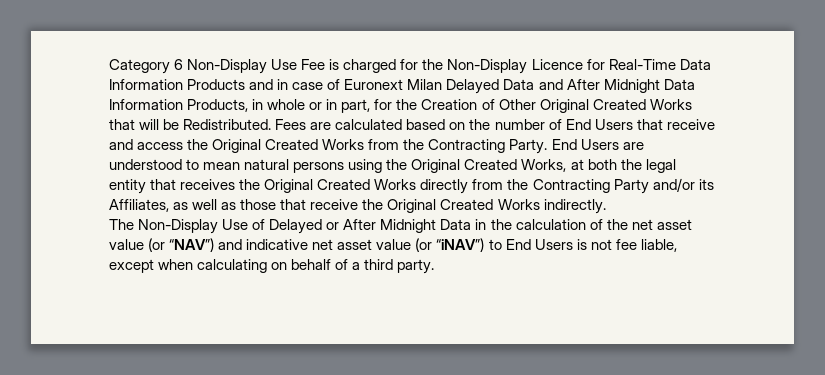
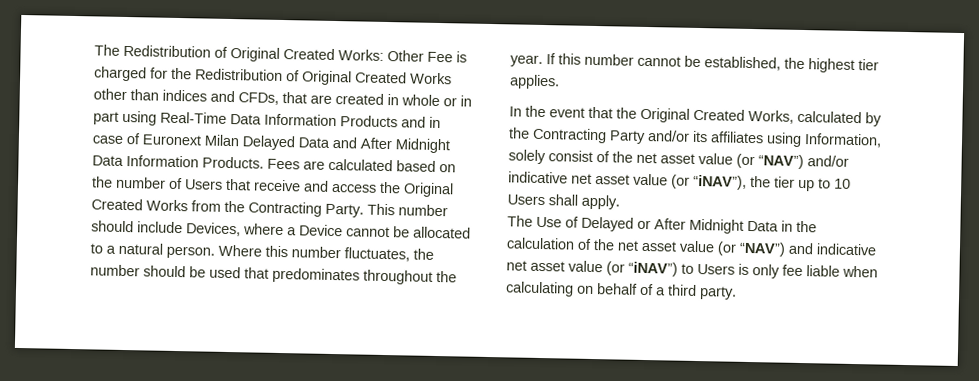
[109,59,298,74] Category 6 Non-Display Use -> [94,44,424,62] The Redistribution of Original Created Works: Other
[447,59,605,74] Non-Display Licence for -> [195,68,452,86] [93,88,472,107] [93,110,157,126] Redistribution of Original Created Works other than indices and CFDs, that are created in whole or in part using
[187,99,692,113] [109,119,272,130] Products, in whole or in part, for the Creation of Other Original Created Works that will be Redistributed. -> [202,156,264,169] Products.
[565,119,591,130] End -> (183, 183) none
[551,139,644,150] [109,159,676,173] [109,179,504,194] End Users are understood to mean natural persons using the Original Created Works, at both the legal entity that receives the Original Created Works directly from -> [367,203,448,217] [91,220,471,239] [90,242,434,262] [90,264,457,285] [510,53,879,73] [509,74,560,90] [509,105,882,127] This number should include Devices, where a Device cannot be allocated to a natural person. Where this number fluctuates, the number should be used that predominates throughout the year. If this number cannot be established, the highest tier applies. // In the event that the Original Created Works, calculated by
[109,199,606,214] [109,219,219,234] Affiliates, as well as those that receive the Original Created Works indirectly. // The Non-Display -> [710,131,882,148] [508,149,849,170] [508,171,851,192] [507,194,620,210] [507,215,533,227] affiliates using Information, solely consist of the net asset value (or “NAV”) and/or indicative net asset value (or “iNAV”), the tier up to 10 Users shall apply. // The
[505,239,531,250] End -> (694, 268) none
[590,239,677,252] [109,259,154,273] not fee liable, except -> [752,264,840,279] only fee liable

